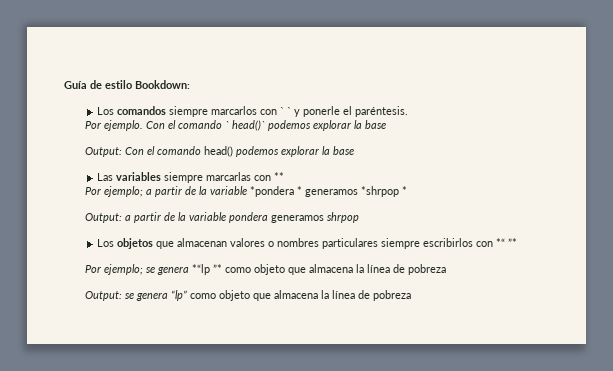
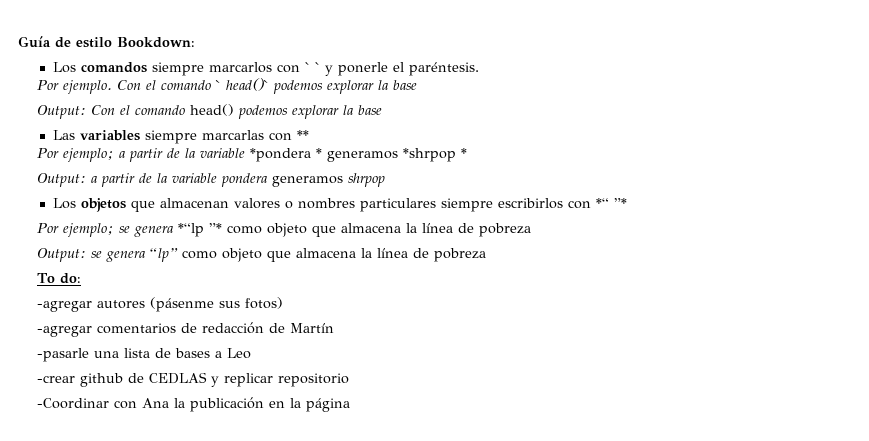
(412, 295) none -> [37,273,82,284] [37,297,284,312] [37,322,335,337] [37,348,252,362] [37,372,350,387] [37,397,351,412] // To do: // -agregar autores (pásenme sus fotos) // -agregar comentarios de redacción de Martín // -pasarle una lista de bases a Leo // -crear github de CEDLAS y replicar repositorio // -Coordinar con Ana la publicación en la página

